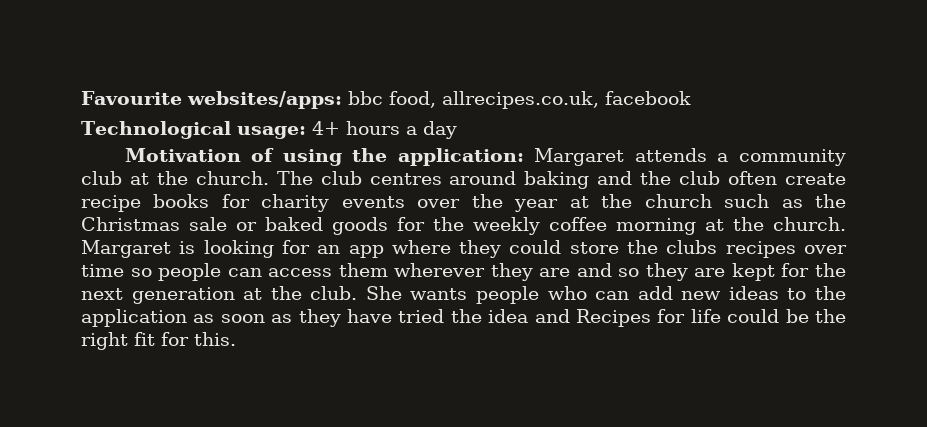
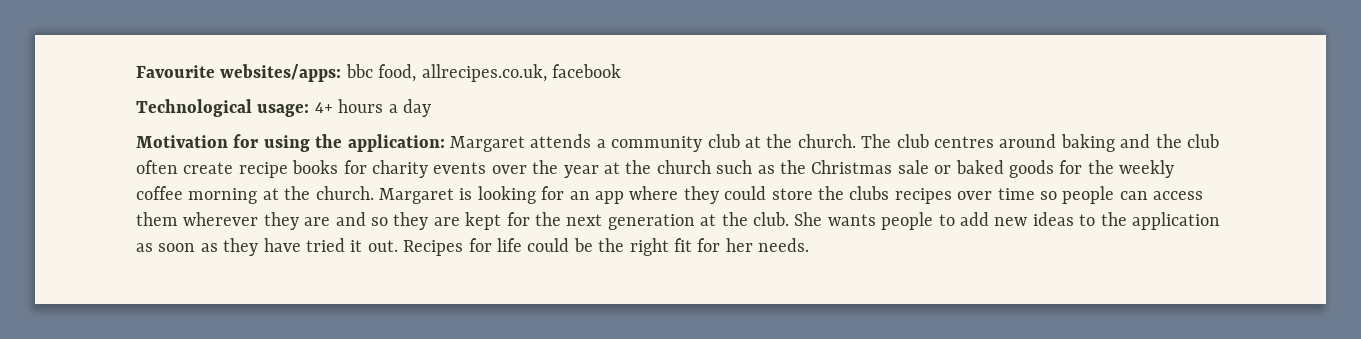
[251,148,275,162] of -> [233,134,259,148] for
[547,286,630,300] who can -> [938,214,955,226] to
[450,309,570,323] the idea and -> [350,240,398,252] it out.
[194,332,236,346] this. -> [725,238,810,252] her needs.

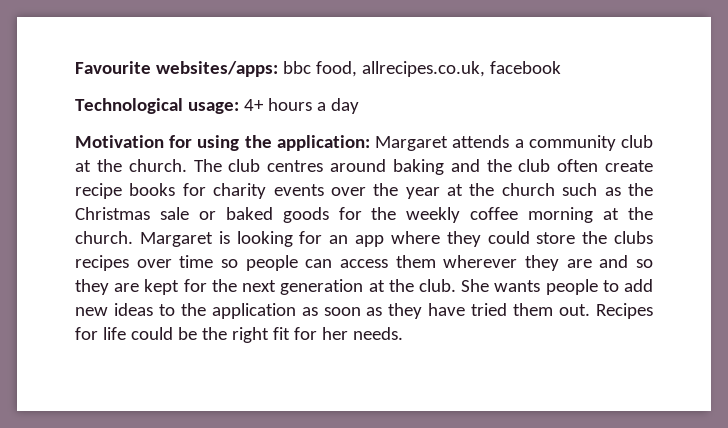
[350,240,363,252] it -> [513,303,554,316] them

